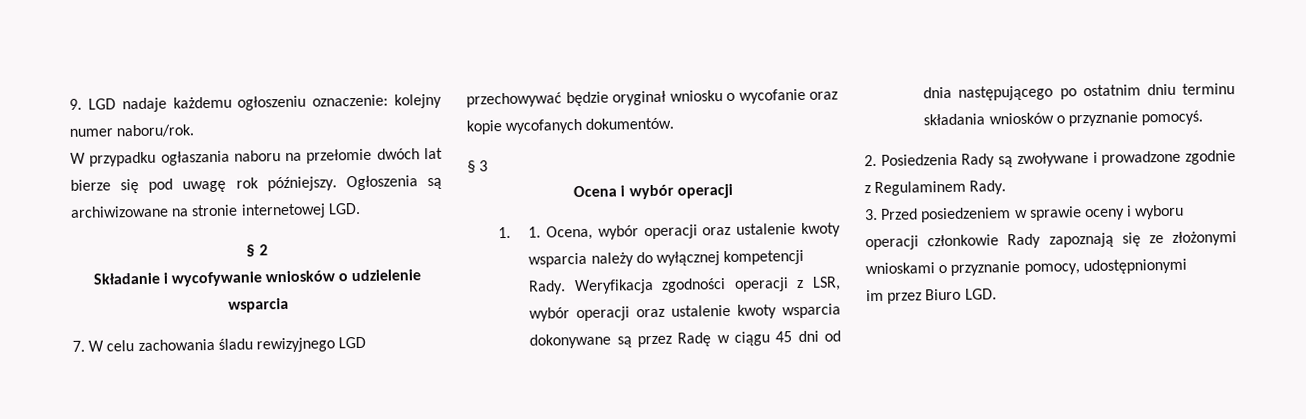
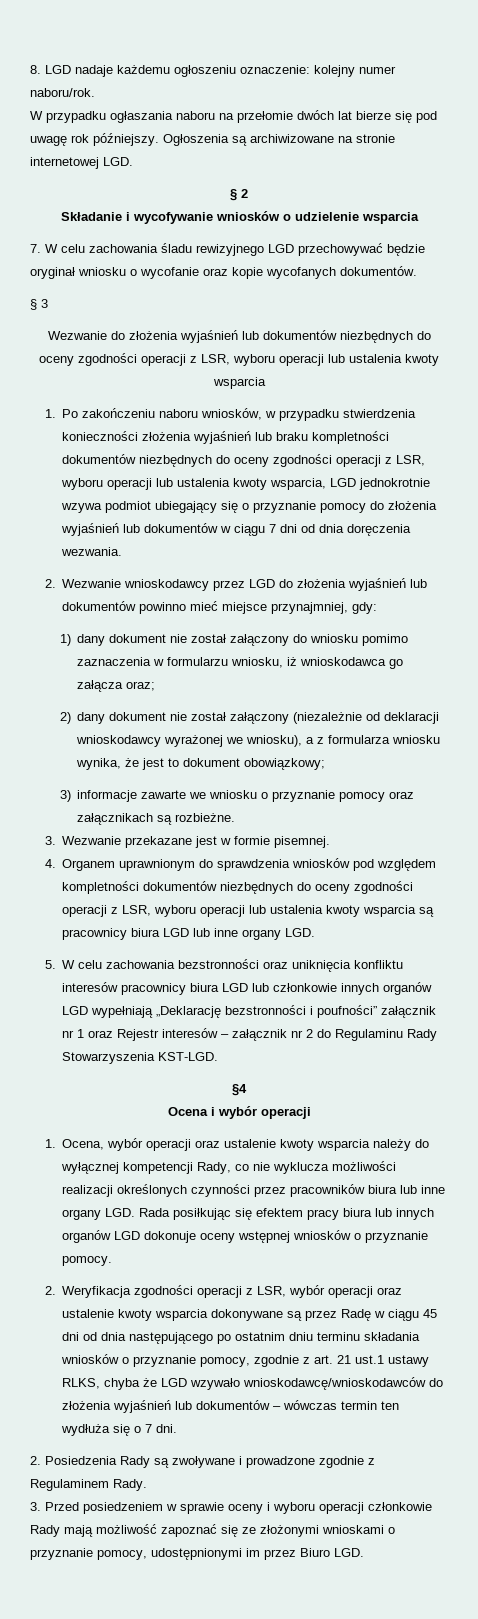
[69,98,82,110] 9. -> [30,65,41,74] 8.
(489, 166) none -> [47,330,431,343] [39,353,439,366] [212,377,266,389] [44,408,417,421] [62,431,390,444] [62,454,426,467] [61,478,431,490] [61,501,438,513] [61,523,412,536] [61,547,123,556] [44,578,428,591] [62,601,378,614] [59,634,409,646] [77,657,404,669] [77,680,156,692] [59,712,440,724] [76,735,441,747] [76,758,326,770] [59,790,415,802] [77,813,236,825] [44,836,331,848] [44,858,437,871] [62,881,414,894] [62,905,435,917] [62,928,316,940] [44,959,404,972] [62,982,433,995] [62,1005,437,1018] [62,1028,438,1041] [62,1052,219,1064] [232,1084,247,1096] // Wezwanie do złożenia wyjaśnień lub dokumentów niezbędnych do oceny zgodności operacji z LSR, wyboru operacji lub ustalenia kwoty wsparcia // 1. Po zakończeniu naboru wniosków, w przypadku stwierdzenia konieczności złożenia wyjaśnień lub braku kompletności dokumentów niezbędnych do oceny zgodności operacji z LSR, wyboru operacji lub ustalenia kwoty wsparcia, LGD jednokrotnie wzywa podmiot ubiegający się o przyznanie pomocy do złożenia wyjaśnień lub dokumentów w ciągu 7 dni od dnia doręczenia wezwania. // 2. Wezwanie wnioskodawcy przez LGD do złożenia wyjaśnień lub dokumentów powinno mieć miejsce przynajmniej, gdy: // 1) dany dokument nie został załączony do wniosku pomimo zaznaczenia w formularzu wniosku, iż wnioskodawca go załącza oraz; // 2) dany dokument nie został załączony (niezależnie od deklaracji wnioskodawcy wyrażonej we wniosku), a z formularza wniosku wynika, że jest to dokument obowiązkowy; // 3) informacje zawarte we wniosku o przyznanie pomocy oraz załącznikach są rozbieżne. // 3. Wezwanie przekazane jest w formie pisemnej. // 4. Organem uprawnionym do sprawdzenia wniosków pod względem kompletności dokumentów niezbędnych do oceny zgodności operacji z LSR, wyboru operacji lub ustalenia kwoty wsparcia są pracownicy biura LGD lub inne organy LGD. // 5. W celu zachowania bezstronności oraz uniknięcia konfliktu interesów pracownicy biura LGD lub członkowie innych organów LGD wypełniają „Deklarację bezstronności i poufności” załącznik nr 1 oraz Rejestr interesów – załącznik nr 2 do Regulaminu Rady Stowarzyszenia KST-LGD. // §4
[528,226,542,238] 1. -> (56, 1143) none
[528,280,567,295] Rady. -> [197,1161,397,1174] [62,1184,446,1197] [62,1208,435,1220] [62,1230,429,1243] [62,1256,113,1266] [44,1286,56,1295] Rady, co nie wyklucza możliwości realizacji określonych czynności przez pracowników biura lub inne organy LGD. Rada posiłkując się efektem pracy biura lub innych organów LGD dokonuje oceny wstępnej wniosków o przyznanie pomocy. // 2.
[1141,110,1204,126] pomocyś. -> [200,1355,430,1367] [62,1377,444,1390] [62,1400,400,1413] [61,1424,178,1436] pomocy, zgodnie z art. 21 ust.1 ustawy RLKS, chyba że LGD wzywało wnioskodawcę/wnioskodawców do złożenia wyjaśnień lub dokumentów – wówczas termin ten wydłuża się o 7 dni.
[1048,232,1114,248] zapoznają -> [64,1524,217,1537] mają możliwość zapoznać
(1187, 266) // -> (242, 1554) none

